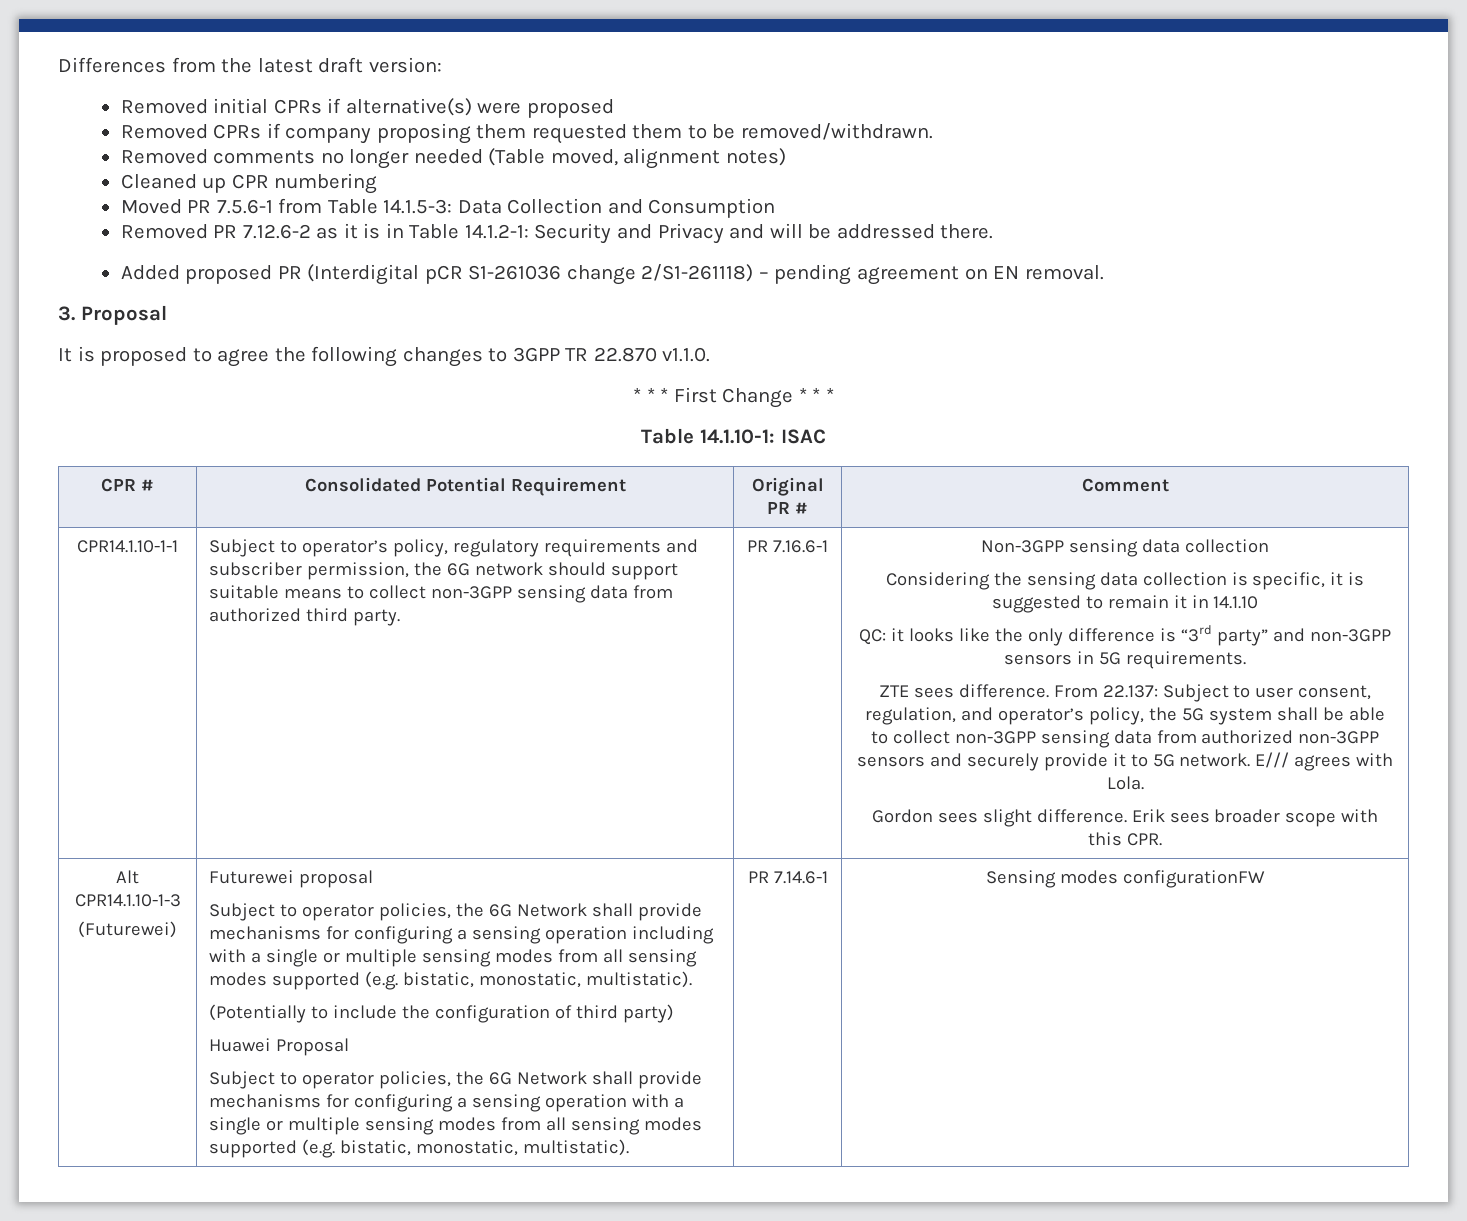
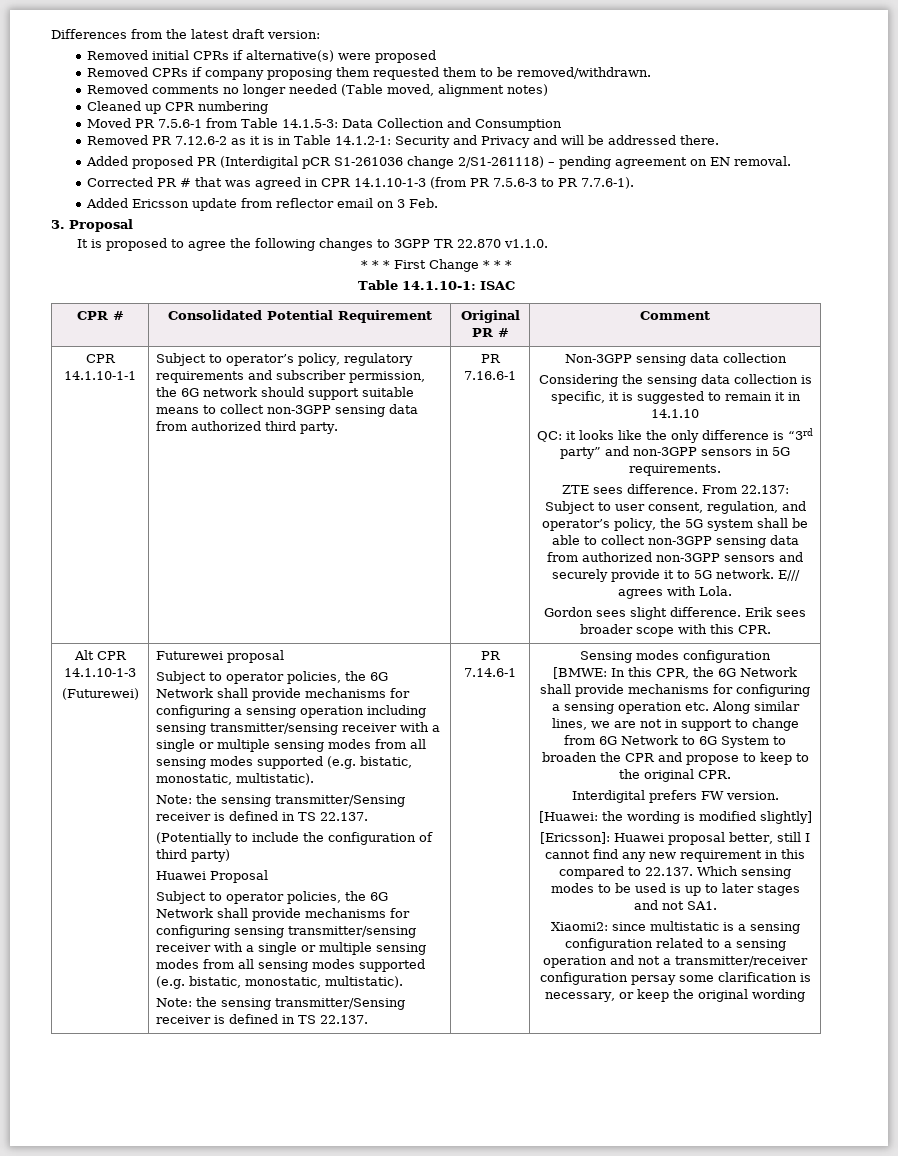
(1104, 272) none -> [87,177,635,190] [86,198,439,211] // Corrected PR # that was agreed in CPR 14.1.10-1-3 (from PR 7.5.6-3 to PR 7.7.6-1). // Added Ericsson update from reflector email on 3 Feb.
[77,540,178,553] CPR14.1.10-1-1 -> [85,354,116,363] [64,371,136,380] CPR 14.1.10-1-1
[74,894,181,907] CPR14.1.10-1-3 -> [96,651,127,660] [64,668,136,677] CPR 14.1.10-1-3
(715, 935) none -> [155,723,397,735] sensing transmitter/sensing receiver
(693, 979) none -> [155,794,405,807] [155,811,368,821] // Note: the sensing transmitter/Sensing receiver is defined in TS 22.137.
[457,1094,628,1112] a sensing operation -> [233,926,416,938] [155,943,211,952] sensing transmitter/sensing receiver
[747,871,828,884] [985,870,1265,888] | PR 7.14.6-1 | Sensing modes configurationFW -> [155,997,405,1010] [155,1014,368,1024] [480,651,501,660] [464,668,516,677] [580,650,771,663] [553,667,797,679] [540,684,810,697] [551,701,800,714] [551,718,799,731] [564,735,786,748] [541,752,809,765] [619,769,731,782] [571,790,779,803] [538,811,812,824] [540,832,810,845] [545,849,805,862] [559,866,791,879] [550,883,800,896] [633,900,717,910] [550,921,800,934] [564,938,786,951] [543,955,808,968] [539,972,811,985] [545,989,805,1002] // Note: the sensing transmitter/Sensing receiver is defined in TS 22.137. | PR 7.14.6-1 | Sensing modes configuration // [BMWE: In this CPR, the 6G Network shall provide mechanisms for configuring a sensing operation etc. Along similar lines, we are not in support to change from 6G Network to 6G System to broaden the CPR and propose to keep to the original CPR. // Interdigital prefers FW version. // [Huawei: the wording is modified slightly] // [Ericsson]: Huawei proposal better, still I cannot find any new requirement in this compared to 22.137. Which sensing modes to be used is up to later stages and not SA1. // Xiaomi2: since multistatic is a sensing configuration related to a sensing operation and not a transmitter/receiver configuration persay some clarification is necessary, or keep the original wording

